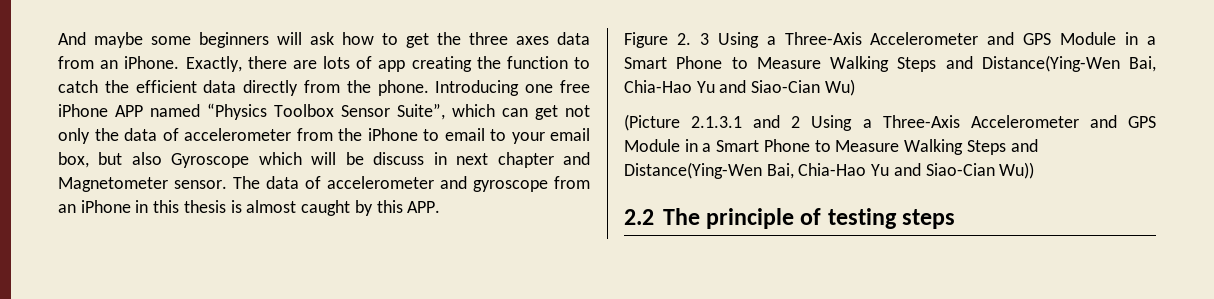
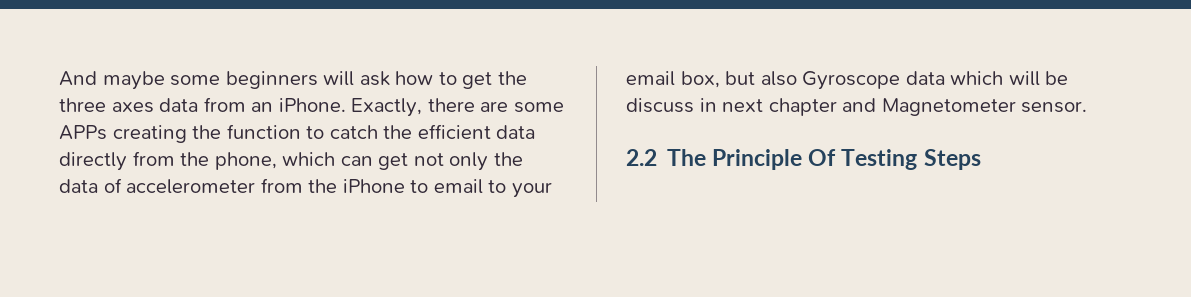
[323,56,406,72] lots of app -> [513,102,564,113] [59,125,107,140] some APPs
[377,80,590,96] [58,103,445,120] phone. Introducing one free iPhone APP named “Physics Toolbox Sensor Suite”, -> [214,152,277,170] phone,
(250, 160) none -> [905,71,945,85] data
[233,176,590,192] [58,200,441,216] [624,32,1156,48] [624,55,1156,72] [624,79,855,96] [624,114,1156,131] [624,139,1038,155] [624,162,1035,179] [624,208,956,229] The data of accelerometer and gyroscope from an iPhone in this thesis is almost caught by this APP. // Figure 2. 3 Using a Three-Axis Accelerometer and GPS Module in a Smart Phone to Measure Walking Steps and Distance(Ying-Wen Bai, Chia-Hao Yu and Siao-Cian Wu) // (Picture 2.1.3.1 and 2 Using a Three-Axis Accelerometer and GPS Module in a Smart Phone to Measure Walking Steps and Distance(Ying-Wen Bai, Chia-Hao Yu and Siao-Cian Wu)) // 2.2 The principle of testing steps -> [626,149,981,170] // 2.2 The Principle Of Testing Steps

